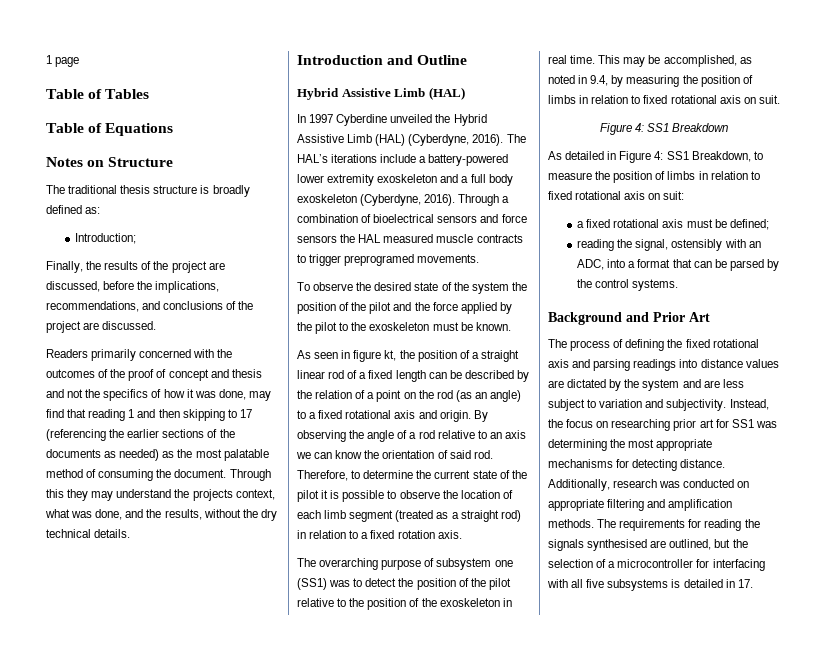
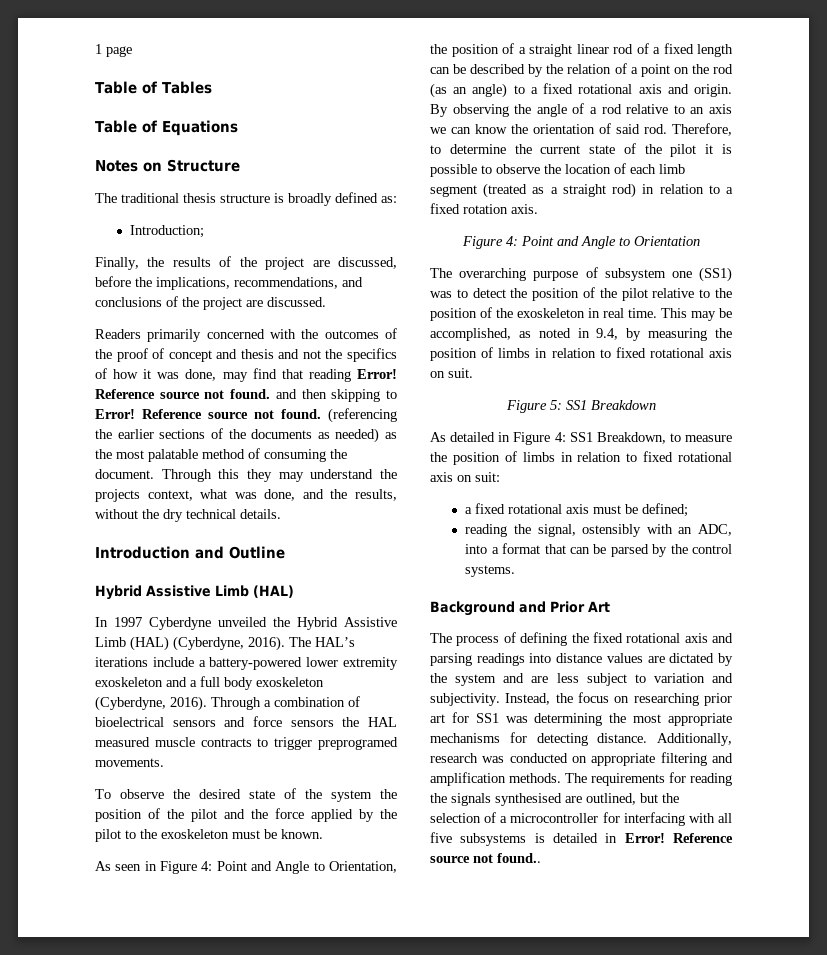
[128,409,252,421] 1 and then skipping to 17 -> [357,369,397,379] [95,389,398,402] [95,409,321,419] Error! Reference source not found. and then skipping to Error! Reference source not found.
[336,114,388,126] Cyberdine -> [149,617,211,630] Cyberdyne
[353,350,397,362] figure kt, -> [160,861,397,874] Figure 4: Point and Angle to Orientation,
(462, 534) none -> [461,236,700,249] // Figure 4: Point and Angle to Orientation
[634,123,644,132] 4: -> [549,400,562,410] 5:
[737,579,753,588] 17. -> [624,833,733,843] [430,853,541,863] Error! Reference source not found..

